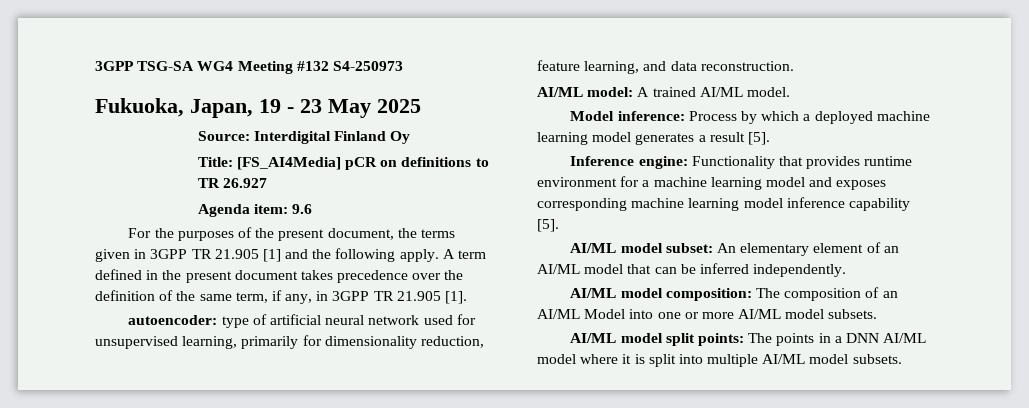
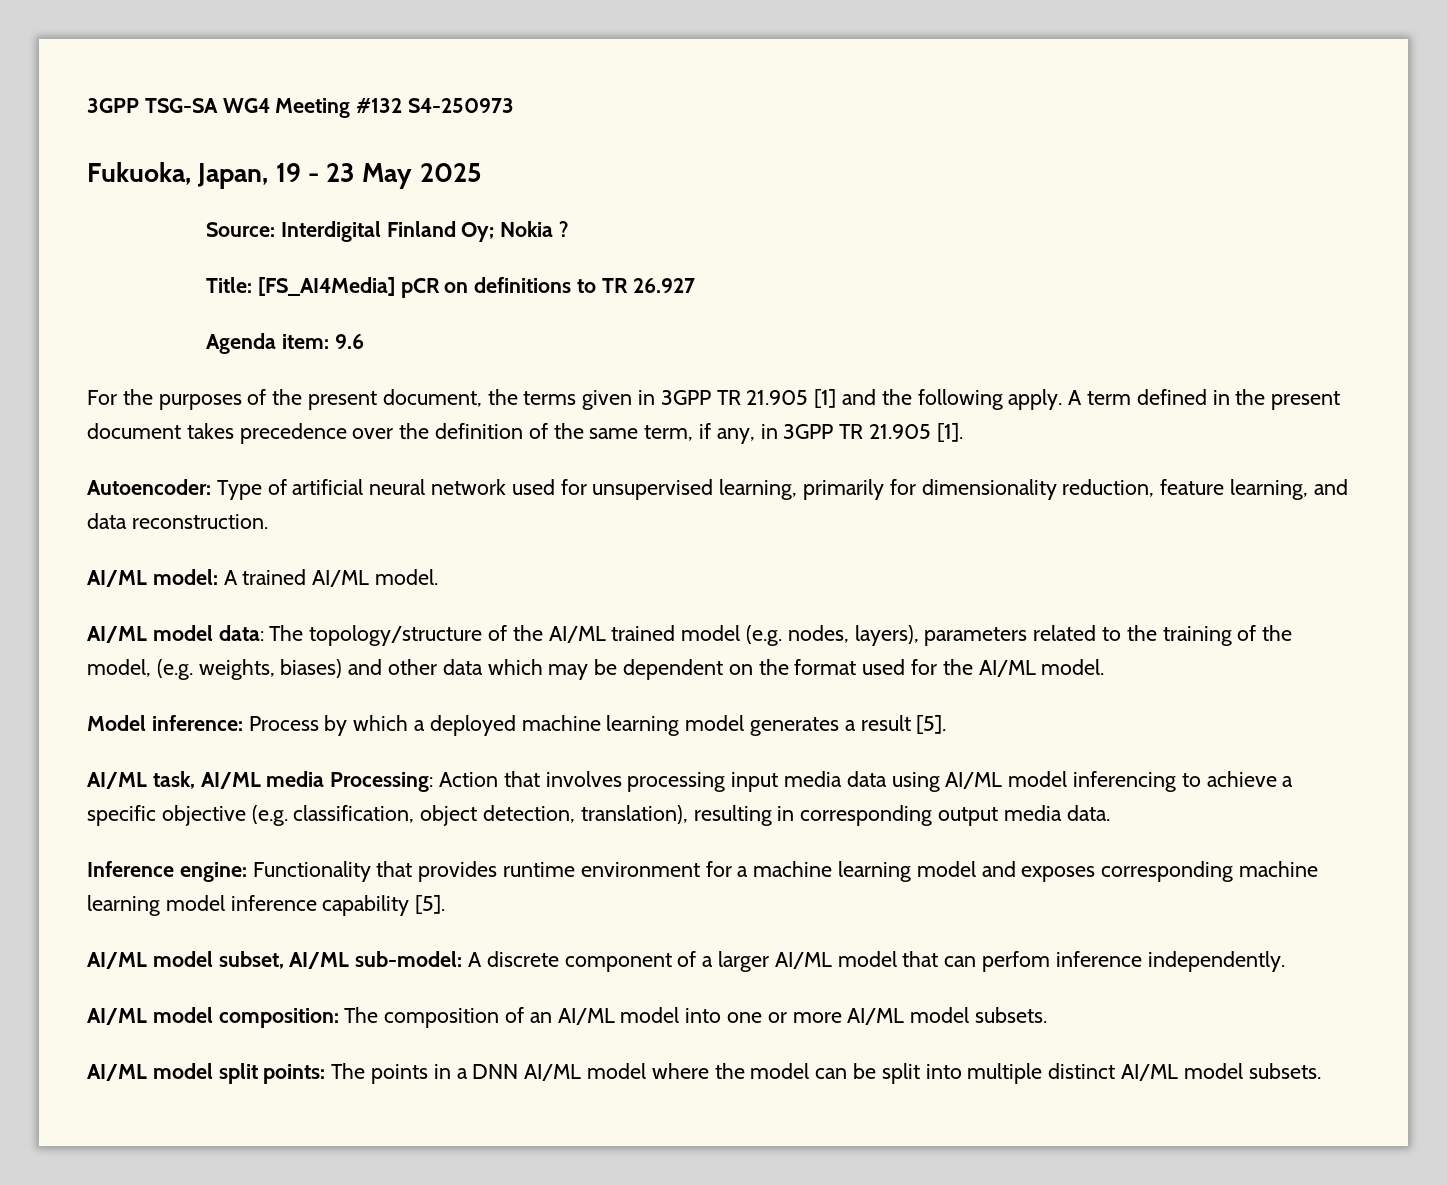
[390,131,411,144] Oy -> [461,221,569,242] Oy; Nokia ?
[128,315,249,328] autoencoder: type -> [87,479,262,500] Autoencoder: Type
(790, 92) none -> [87,625,1293,646] [87,659,1105,680] // AI/ML model data: The topology/structure of the AI/ML trained model (e.g. nodes, layers), parameters related to the training of the model, (e.g. weights, biases) and other data which may be dependent on the format used for the AI/ML model.
(770, 138) none -> [87,771,1294,792] [87,805,1110,826] // AI/ML task, AI/ML media Processing: Action that involves processing input media data using AI/ML model inferencing to achieve a specific objective (e.g. classification, object detection, translation), resulting in corresponding output media data.
[665,242,899,256] subset: An elementary element of an -> [218,951,770,972] subset, AI/ML sub-model: A discrete component of a larger
[680,263,749,274] be inferred -> [982,951,1142,972] perfom inference
[584,309,626,319] Model -> [620,1007,680,1023] model
[622,354,645,364] it is -> [714,1063,877,1079] the model can be
(759, 360) none -> [1048,1063,1116,1079] distinct

